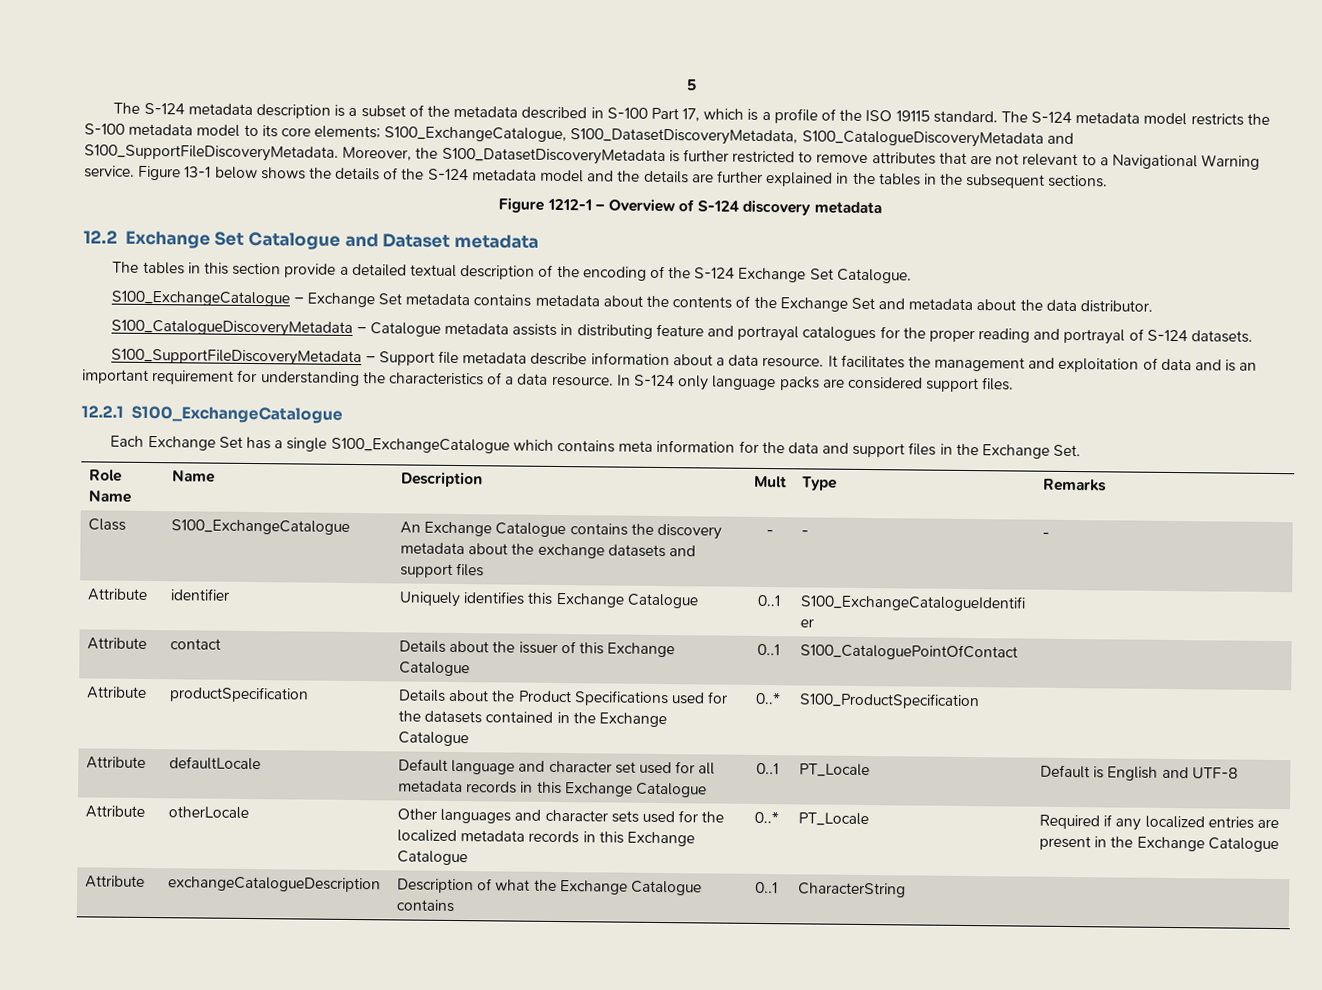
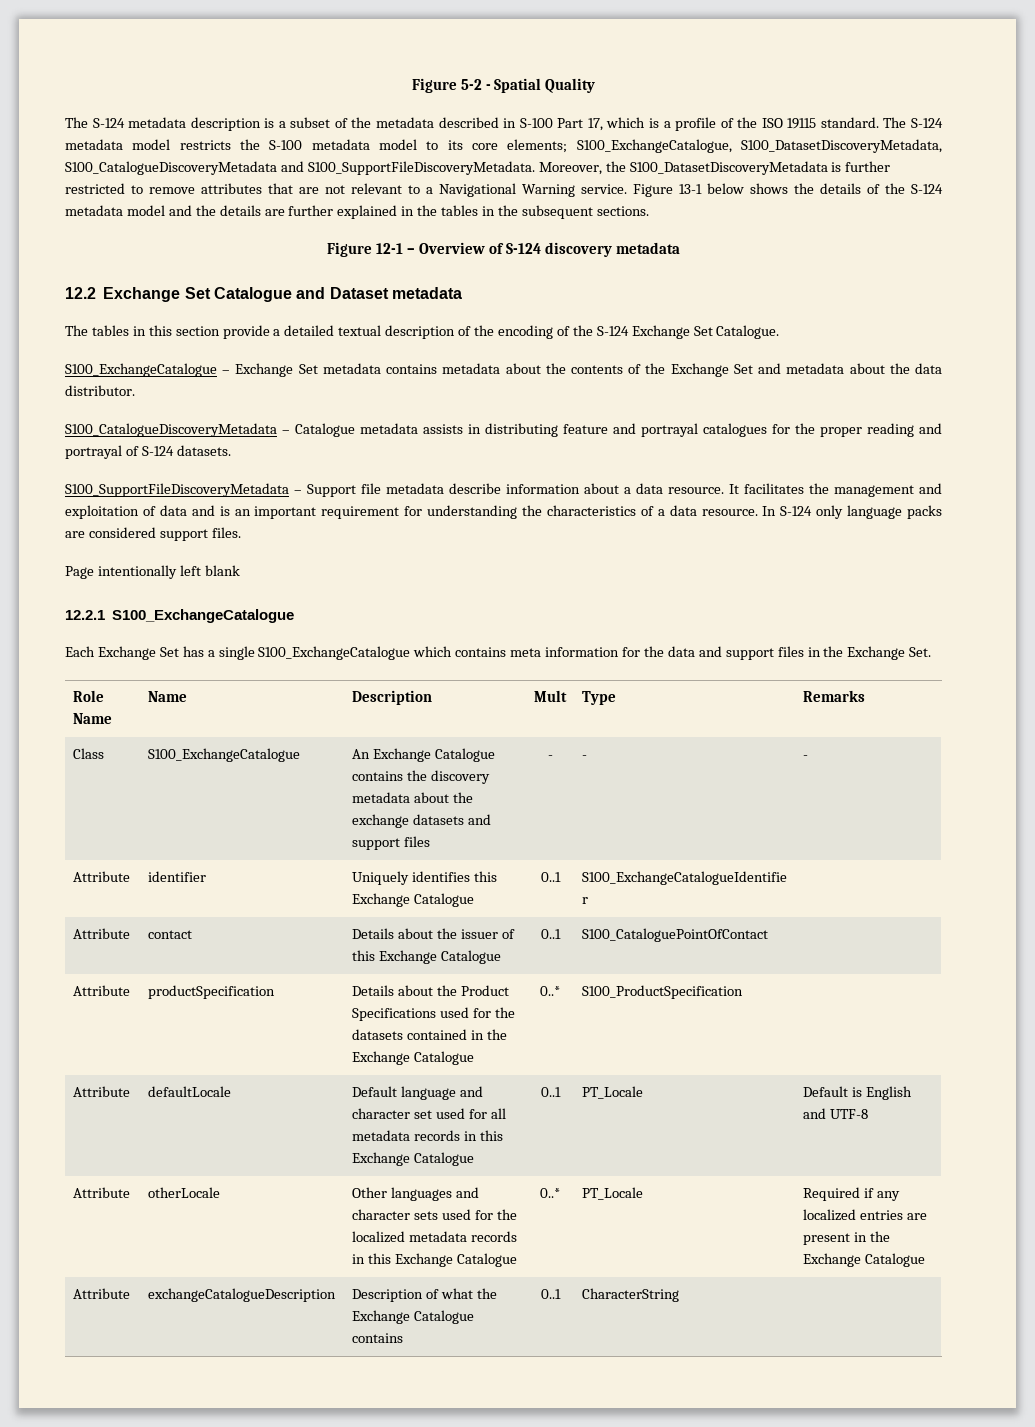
[686,79,697,91] 5 -> [411,78,596,93] Figure 5-2 - Spatial Quality
[546,198,592,211] 1212-1 -> [376,243,404,254] 12-1
(1015, 384) none -> [65,565,240,579] // Page intentionally left blank

